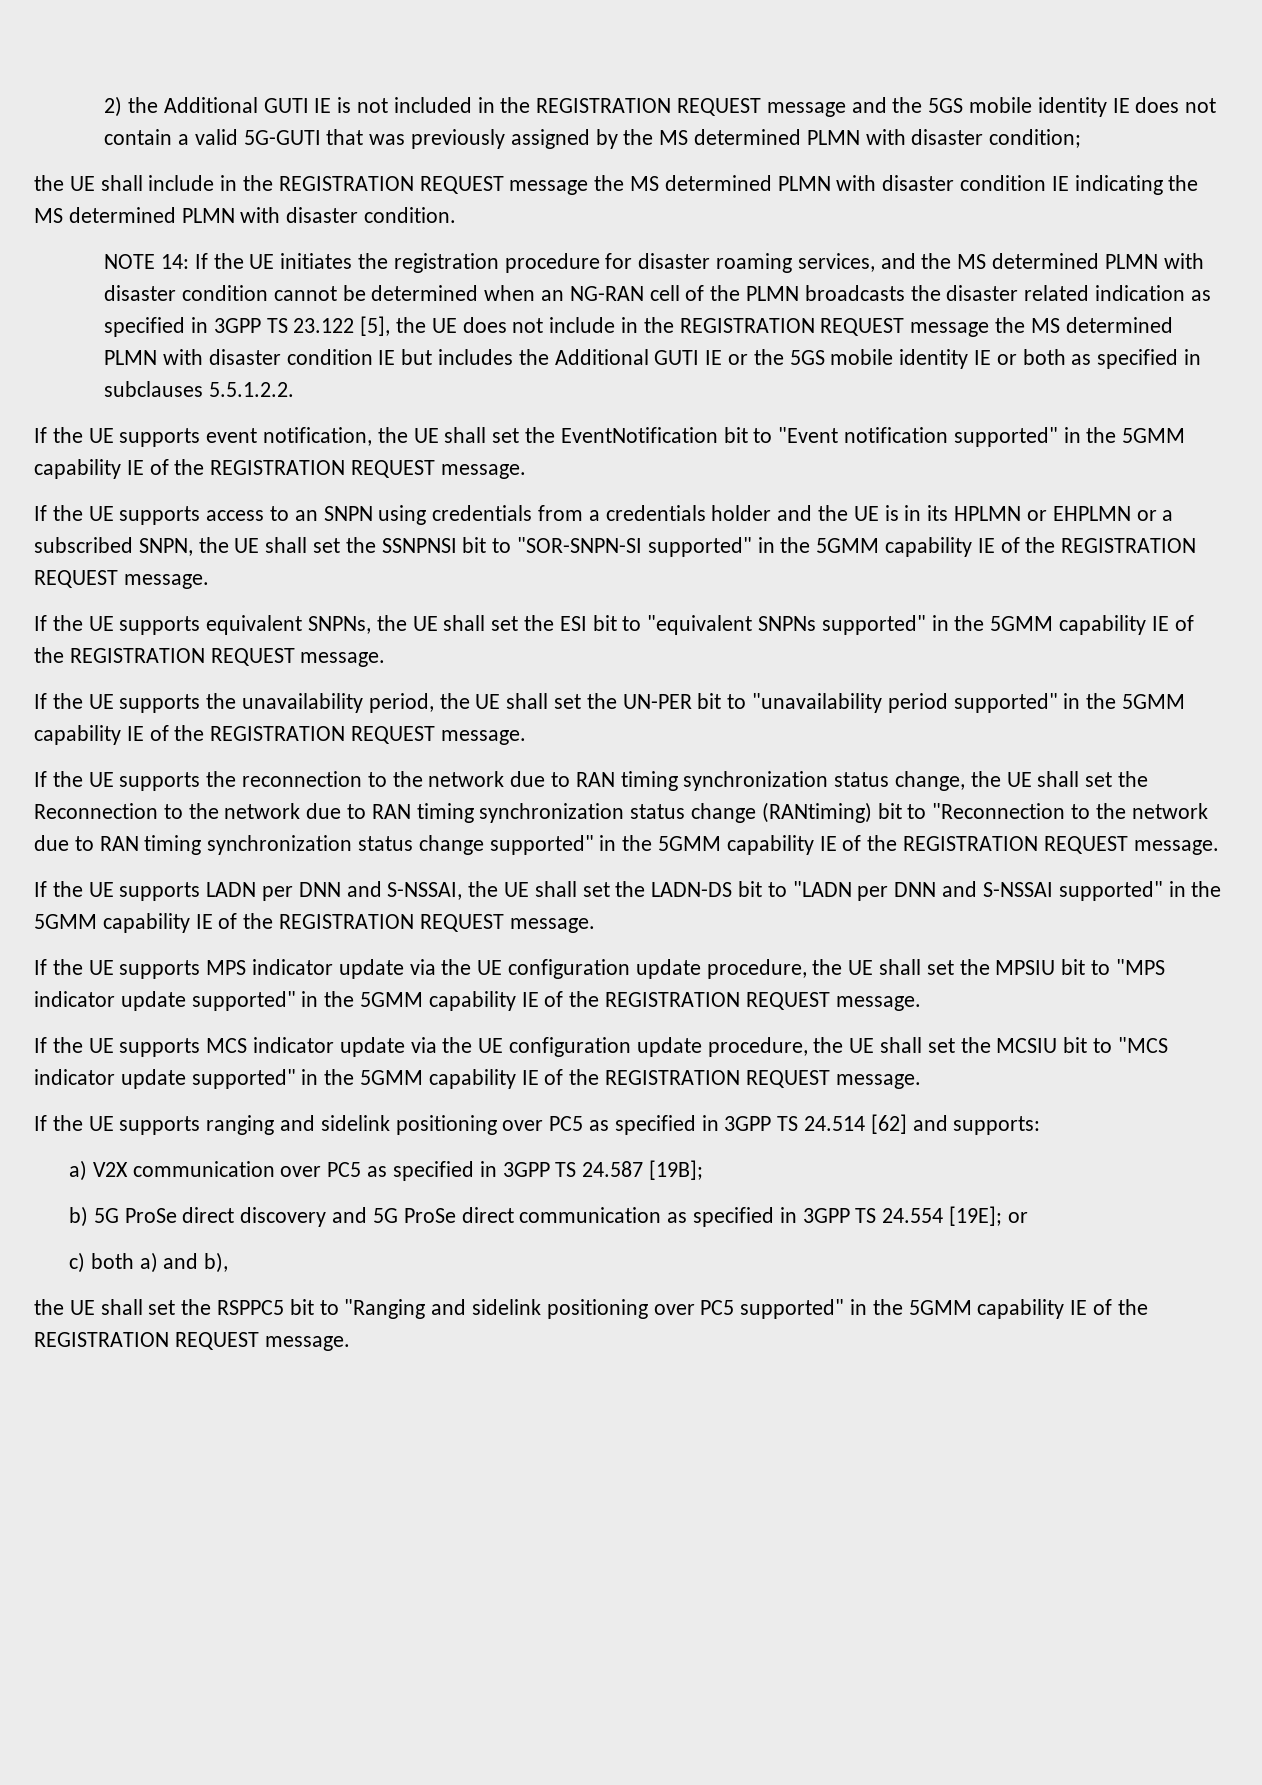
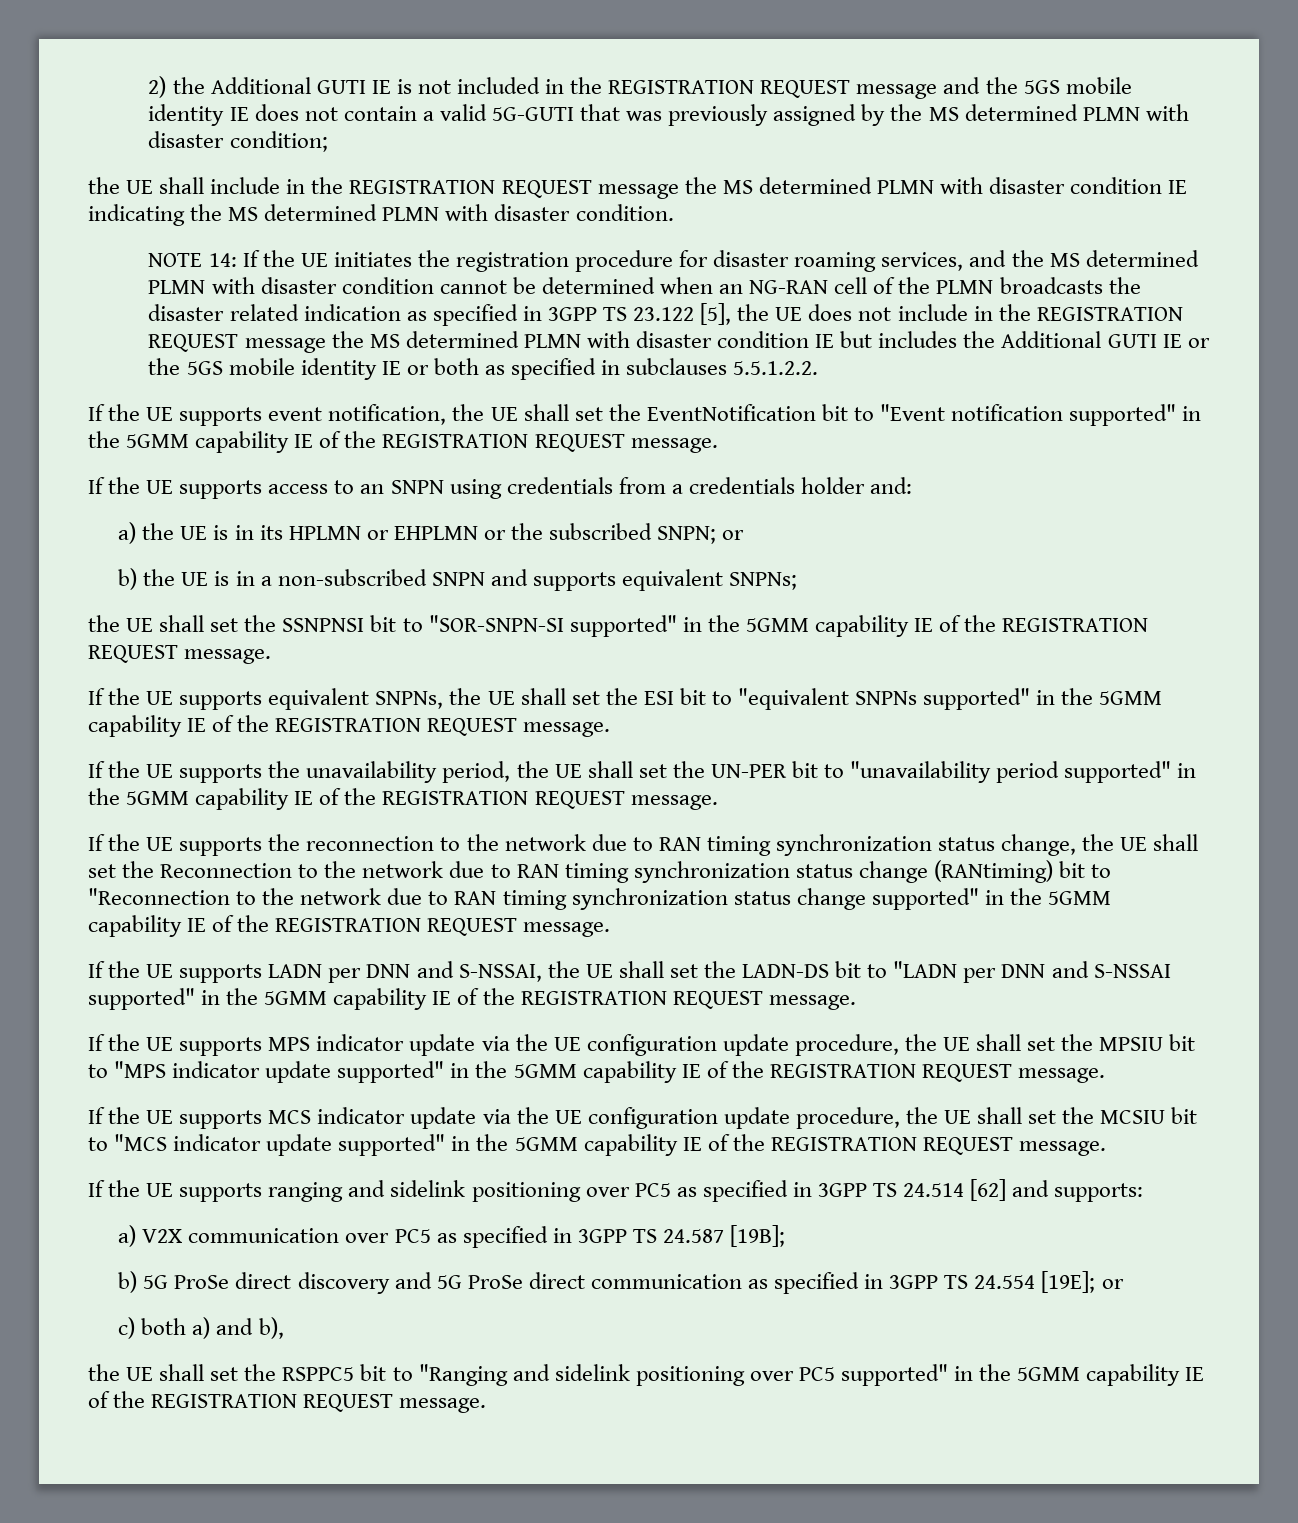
[777,505,813,521] and -> [870,477,913,494] [118,522,137,544] and: // a)
[1162,510,1174,521] [34,537,193,556] a subscribed SNPN, -> [510,523,745,544] [118,568,798,591] the subscribed SNPN; or // b) the UE is in a non-subscribed SNPN and supports equivalent SNPNs; //

